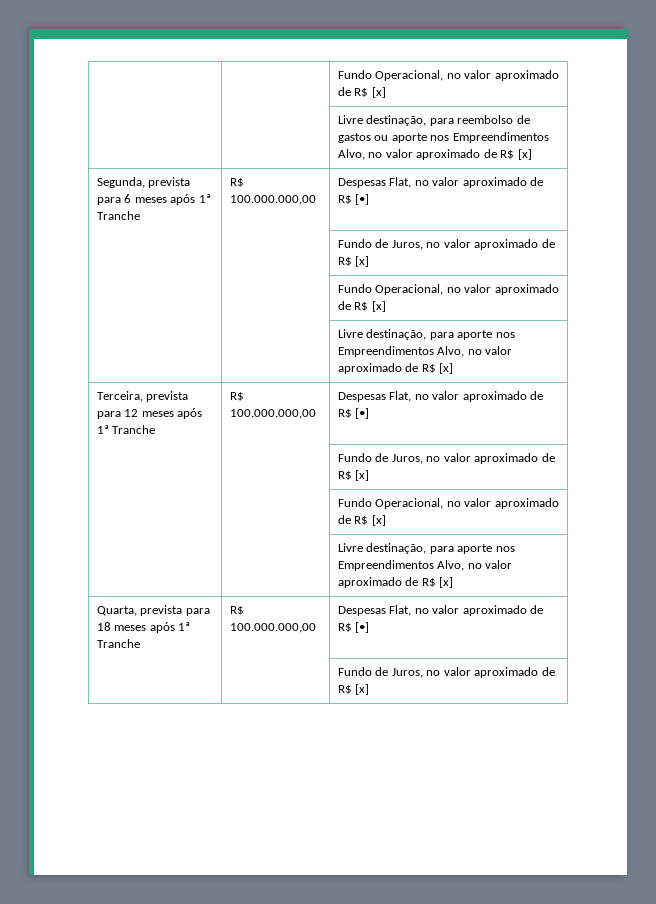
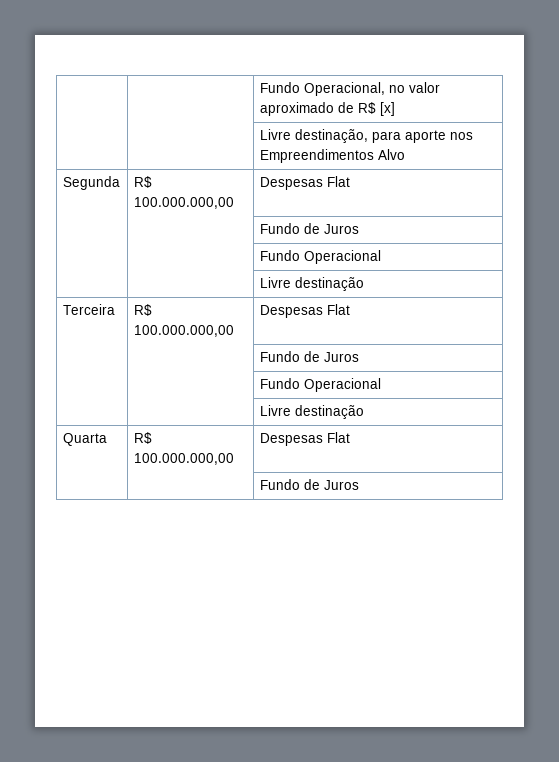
[337,70,559,81] [337,87,386,98] [337,115,530,126] [337,132,549,143] [337,149,532,160] [96,177,191,188] [96,194,211,205] [96,211,140,220] [229,178,244,187] [229,195,316,205] [337,177,544,188] [337,194,370,205] [337,239,555,250] [337,256,370,267] [337,284,559,295] [337,301,386,312] [337,329,515,340] [337,346,513,357] [337,363,454,374] [96,391,189,402] [96,408,203,419] [96,425,156,434] [229,392,244,401] [229,409,316,419] [337,391,544,402] [337,408,370,419] [337,453,555,464] [337,470,370,481] [337,498,559,509] [337,515,386,526] [337,543,515,554] [337,560,513,571] [337,577,454,588] [96,605,210,616] [96,622,191,633] [96,639,140,648] [229,606,244,615] [229,623,316,633] [337,605,544,616] [337,622,370,633] [337,667,555,678] [337,684,370,695] | | Fundo Operacional, no valor aproximado de R$ [x] // | | Livre destinação, para reembolso de gastos ou aporte nos Empreendimentos Alvo, no valor aproximado de R$ [x] // Segunda, prevista para 6 meses após 1ª Tranche | R$ 100.000.000,00 | Despesas Flat, no valor aproximado de R$ [•] // | | Fundo de Juros, no valor aproximado de R$ [x] // | | Fundo Operacional, no valor aproximado de R$ [x] // | | Livre destinação, para aporte nos Empreendimentos Alvo, no valor aproximado de R$ [x] // Terceira, prevista para 12 meses após 1ª Tranche | R$ 100.000.000,00 | Despesas Flat, no valor aproximado de R$ [•] // | | Fundo de Juros, no valor aproximado de R$ [x] // | | Fundo Operacional, no valor aproximado de R$ [x] // | | Livre destinação, para aporte nos Empreendimentos Alvo, no valor aproximado de R$ [x] // Quarta, prevista para 18 meses após 1ª Tranche | R$ 100.000.000,00 | Despesas Flat, no valor aproximado de R$ [•] // | | Fundo de Juros, no valor aproximado de R$ [x] -> [259,82,440,96] [259,102,395,116] [259,129,473,143] [259,149,405,163] [62,176,120,190] [133,176,152,188] [133,197,234,209] [259,176,350,190] [259,223,359,234] [259,250,381,264] [259,277,364,291] [62,304,115,315] [133,304,152,316] [133,325,234,337] [259,304,350,318] [259,351,359,362] [259,378,381,392] [259,405,364,419] [62,433,107,446] [133,432,152,444] [133,453,234,465] [259,432,350,446] [259,479,359,490] | | Fundo Operacional, no valor aproximado de R$ [x] // | | Livre destinação, para aporte nos Empreendimentos Alvo // Segunda | R$ 100.000.000,00 | Despesas Flat // | | Fundo de Juros // | | Fundo Operacional // | | Livre destinação // Terceira | R$ 100.000.000,00 | Despesas Flat // | | Fundo de Juros // | | Fundo Operacional // | | Livre destinação // Quarta | R$ 100.000.000,00 | Despesas Flat // | | Fundo de Juros

